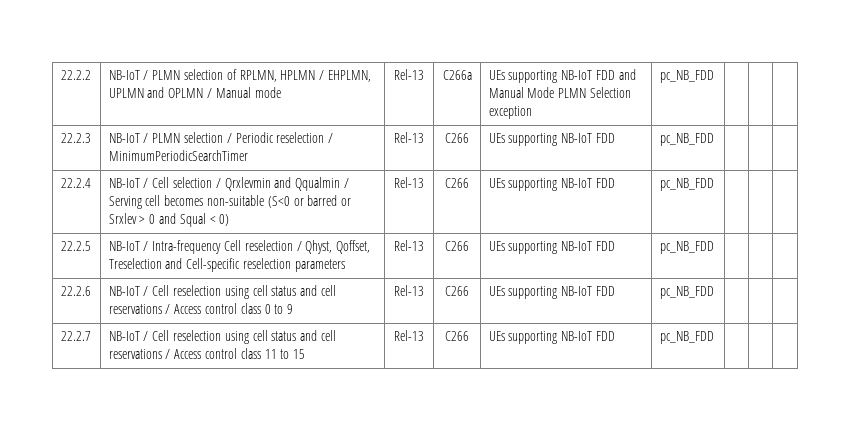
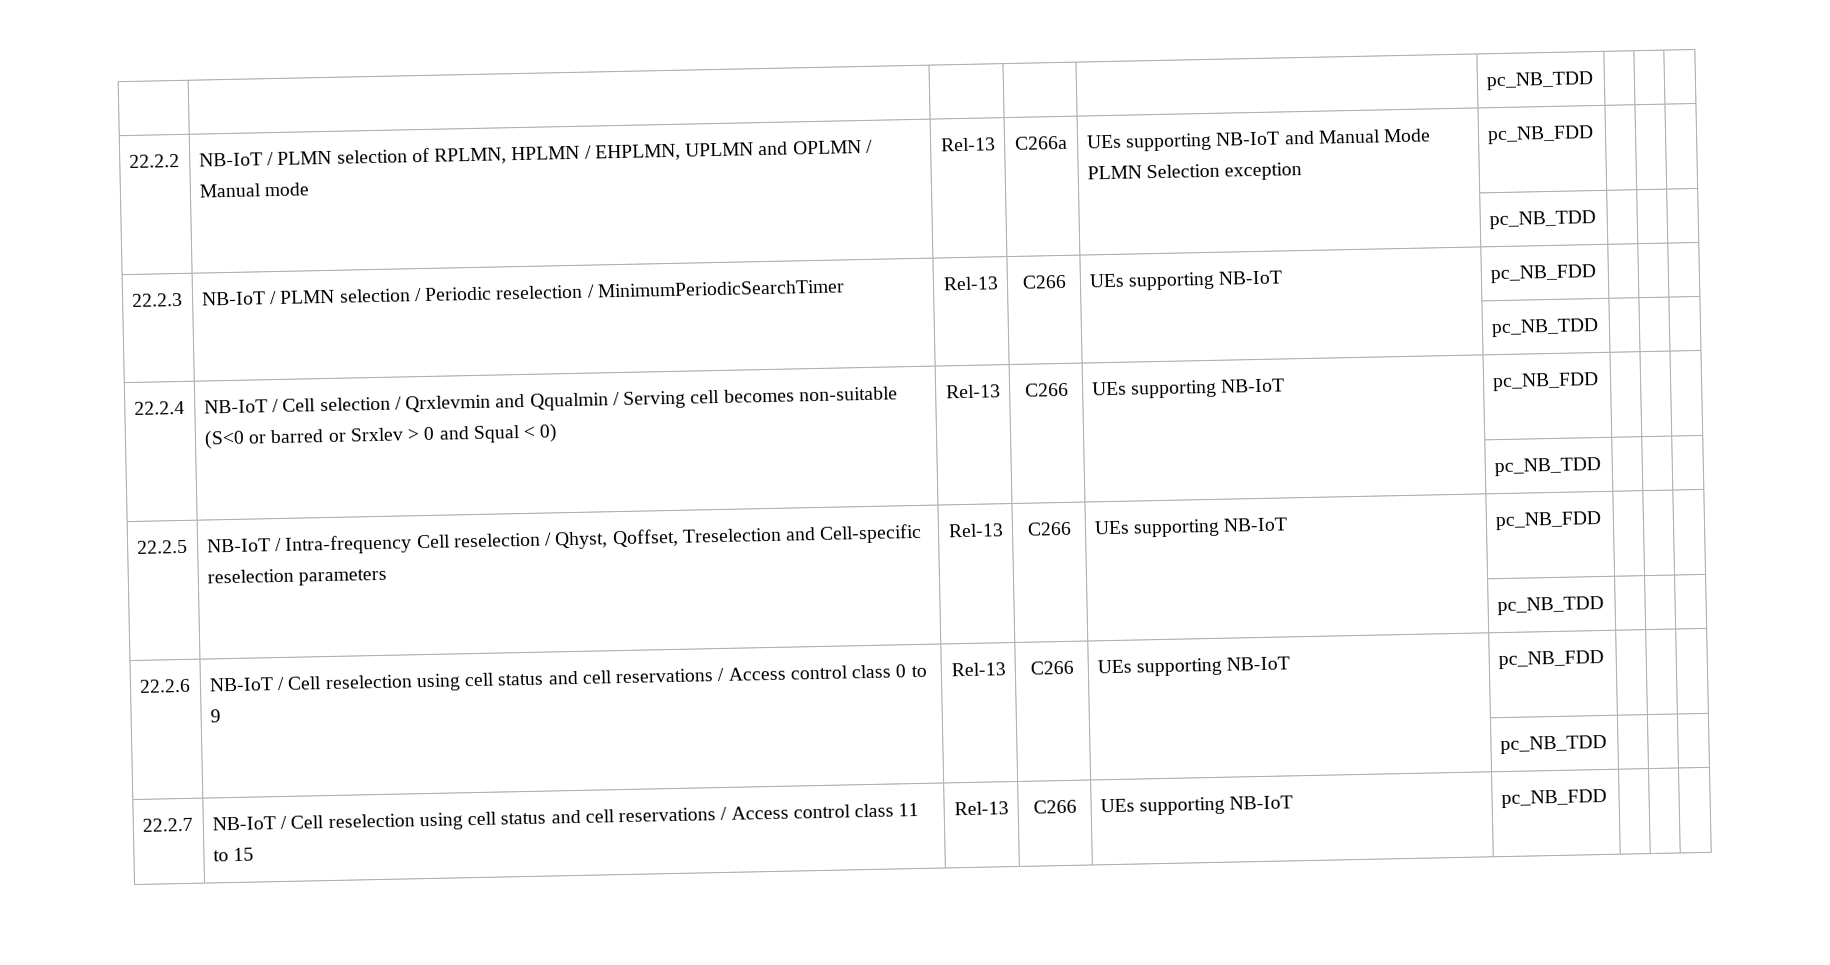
(60, 75) none -> [1485,71,1594,91] | | | | | pc_NB_TDD | | | //
[595,70,615,80] FDD -> (1281, 138) none
(714, 76) none -> [1488,210,1596,230] // | | | | | pc_NB_TDD | | |
[595,133,615,143] [659,133,714,146] FDD | pc_NB_FDD | | | -> [1489,264,1597,284] [1490,318,1599,338] | pc_NB_FDD | | | // | | | | | pc_NB_TDD | | |
[595,178,615,188] [659,178,714,191] FDD | pc_NB_FDD | | | -> [1491,372,1599,392] [1493,456,1601,477] | pc_NB_FDD | | | // | | | | | pc_NB_TDD | | |
[595,241,615,251] [659,241,714,254] FDD | pc_NB_FDD | | | -> [1494,511,1602,531] [1496,595,1604,616] | pc_NB_FDD | | | // | | | | | pc_NB_TDD | | |
[595,286,615,296] [659,286,714,299] FDD | pc_NB_FDD | | | -> [1497,649,1604,670] [1499,734,1607,755] | pc_NB_FDD | | | // | | | | | pc_NB_TDD | | |
[595,331,615,341] FDD -> (1294, 802) none

